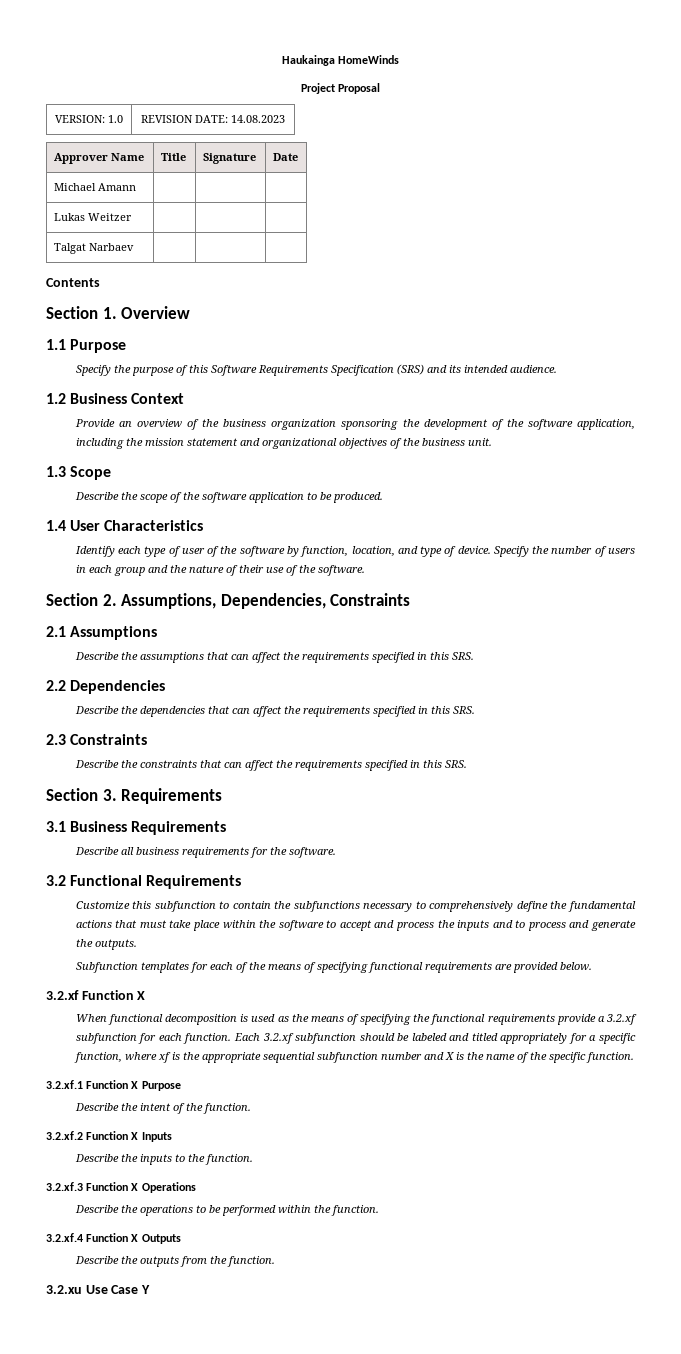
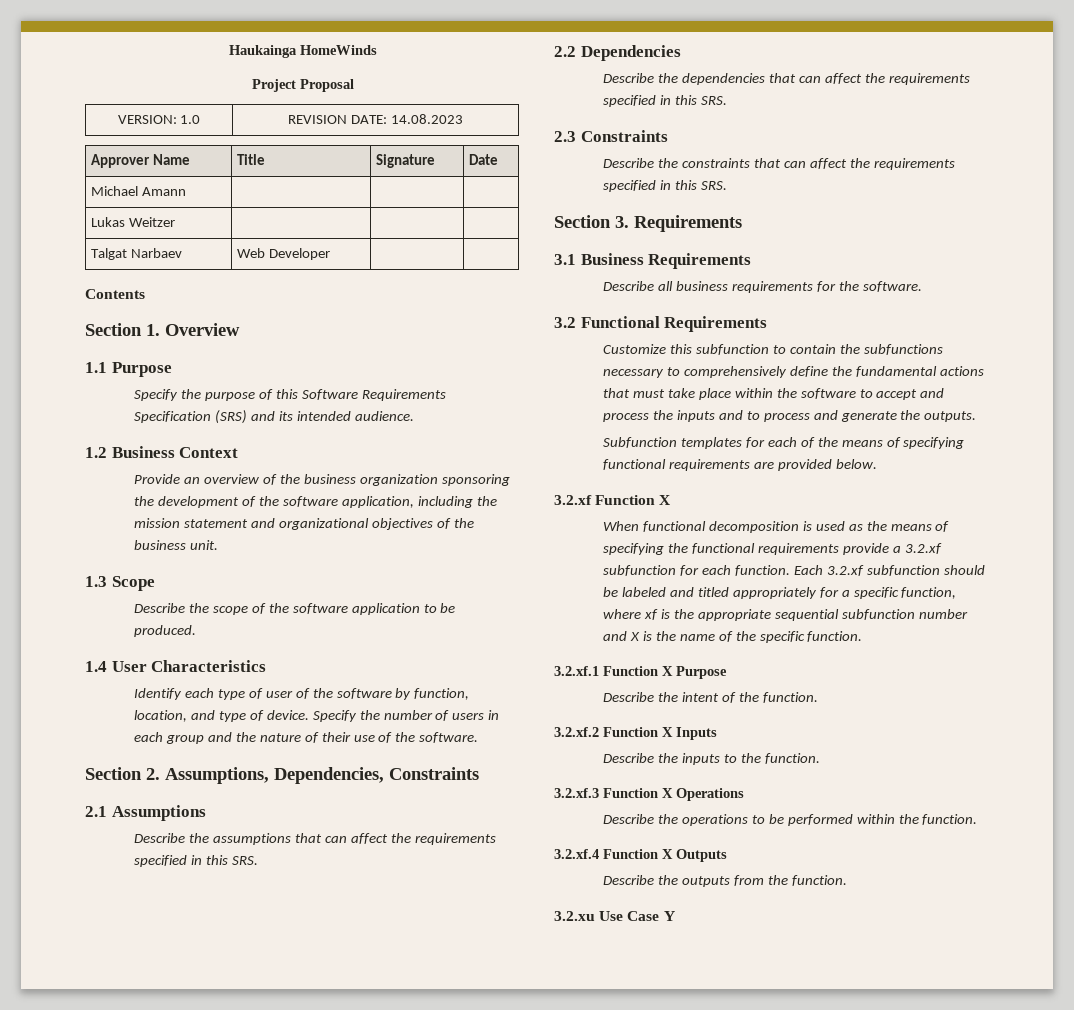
(134, 247) none -> [237,248,331,260] Web Developer

